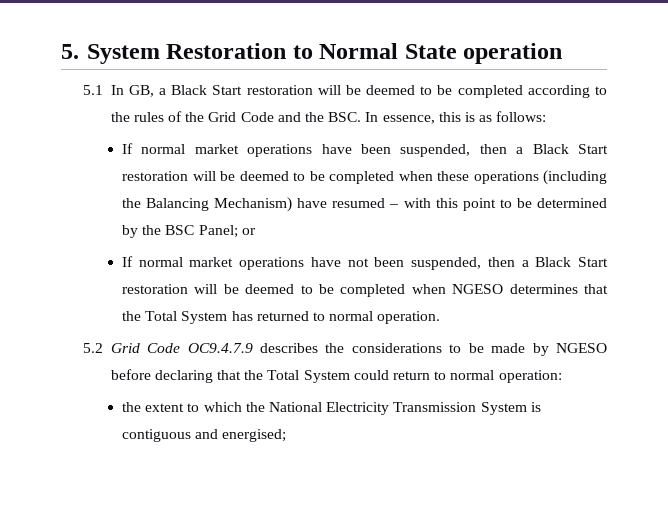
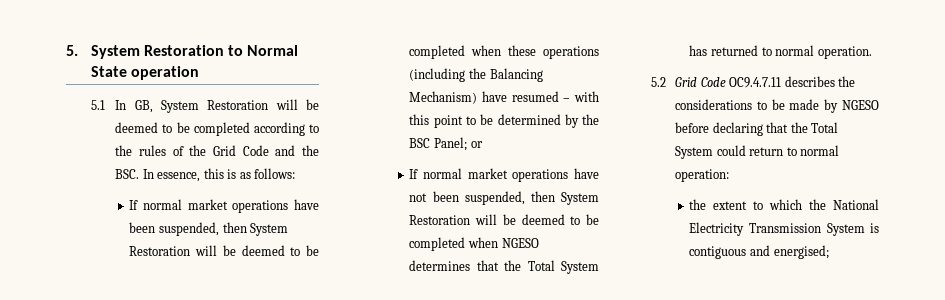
[159,85,313,95] a Black Start restoration -> [160,100,269,113] System Restoration
[516,144,608,154] [122,171,189,181] a Black Start restoration -> [250,223,289,236] [129,246,191,256] System Restoration
[521,257,608,267] [122,284,189,294] a Black Start restoration -> [561,192,599,205] [409,215,471,225] System Restoration
[187,343,253,353] OC9.4.7.9 -> [729,77,782,88] OC9.4.7.11

